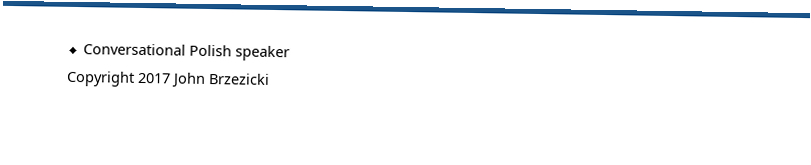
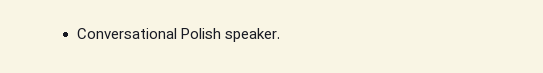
[234,45,290,62] [66,70,270,88] speaker // Copyright 2017 John Brzezicki -> [224,28,280,42] speaker.

